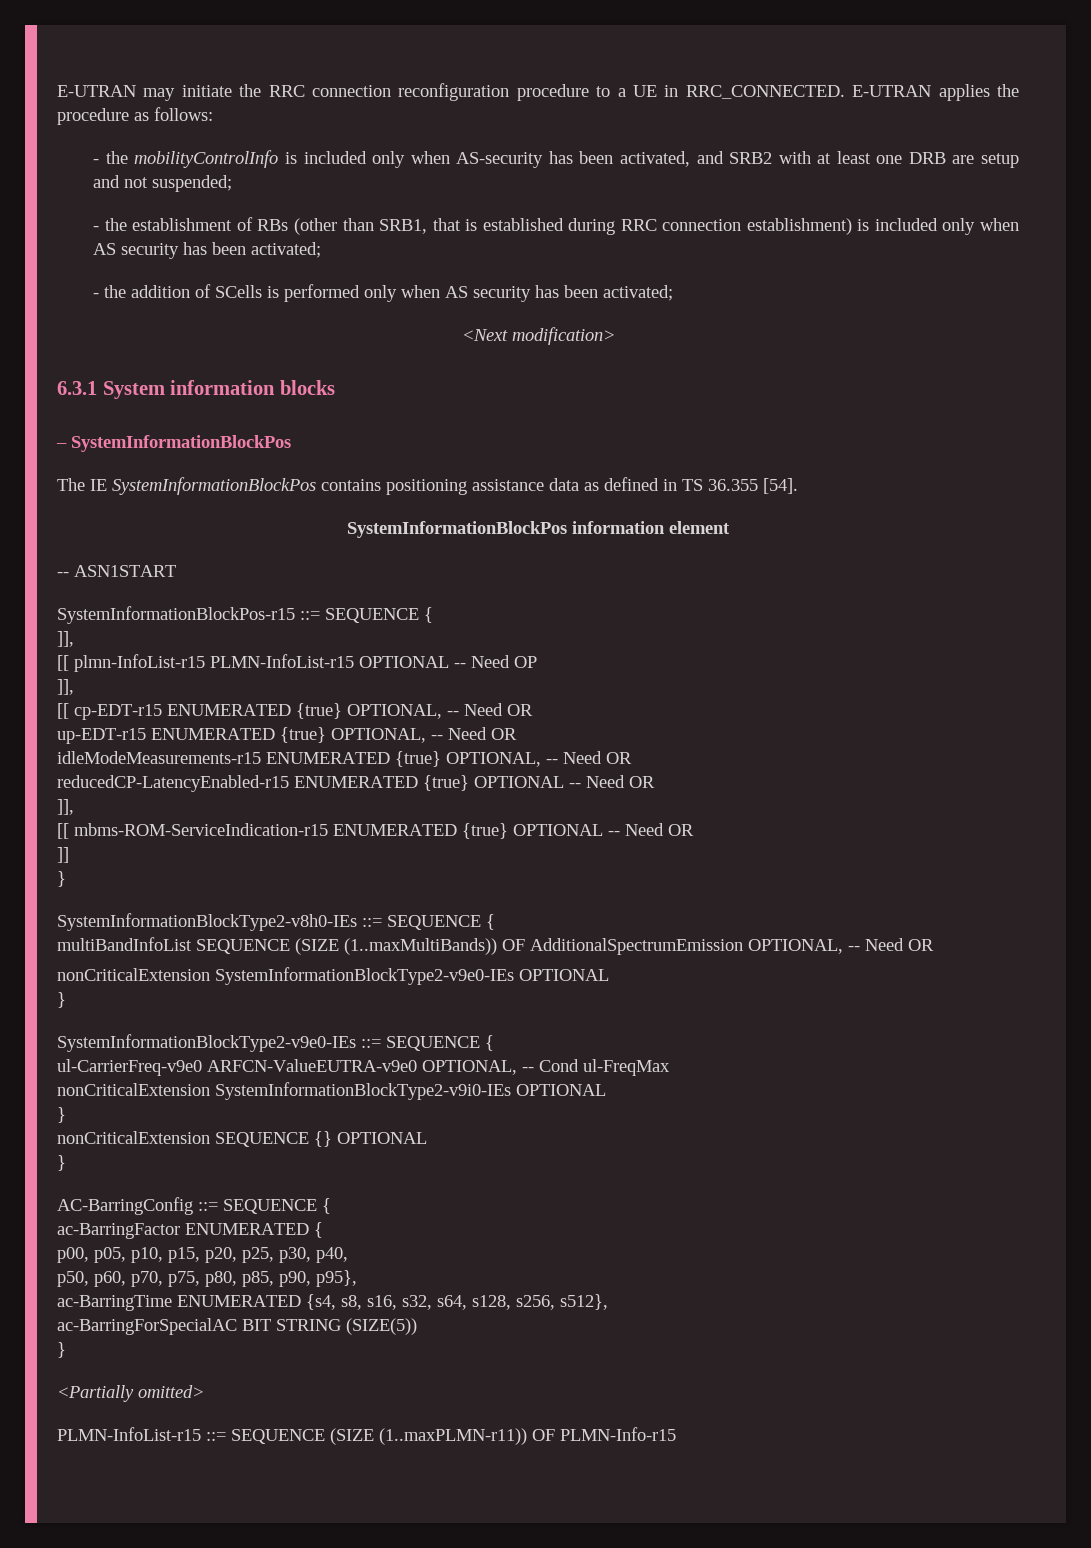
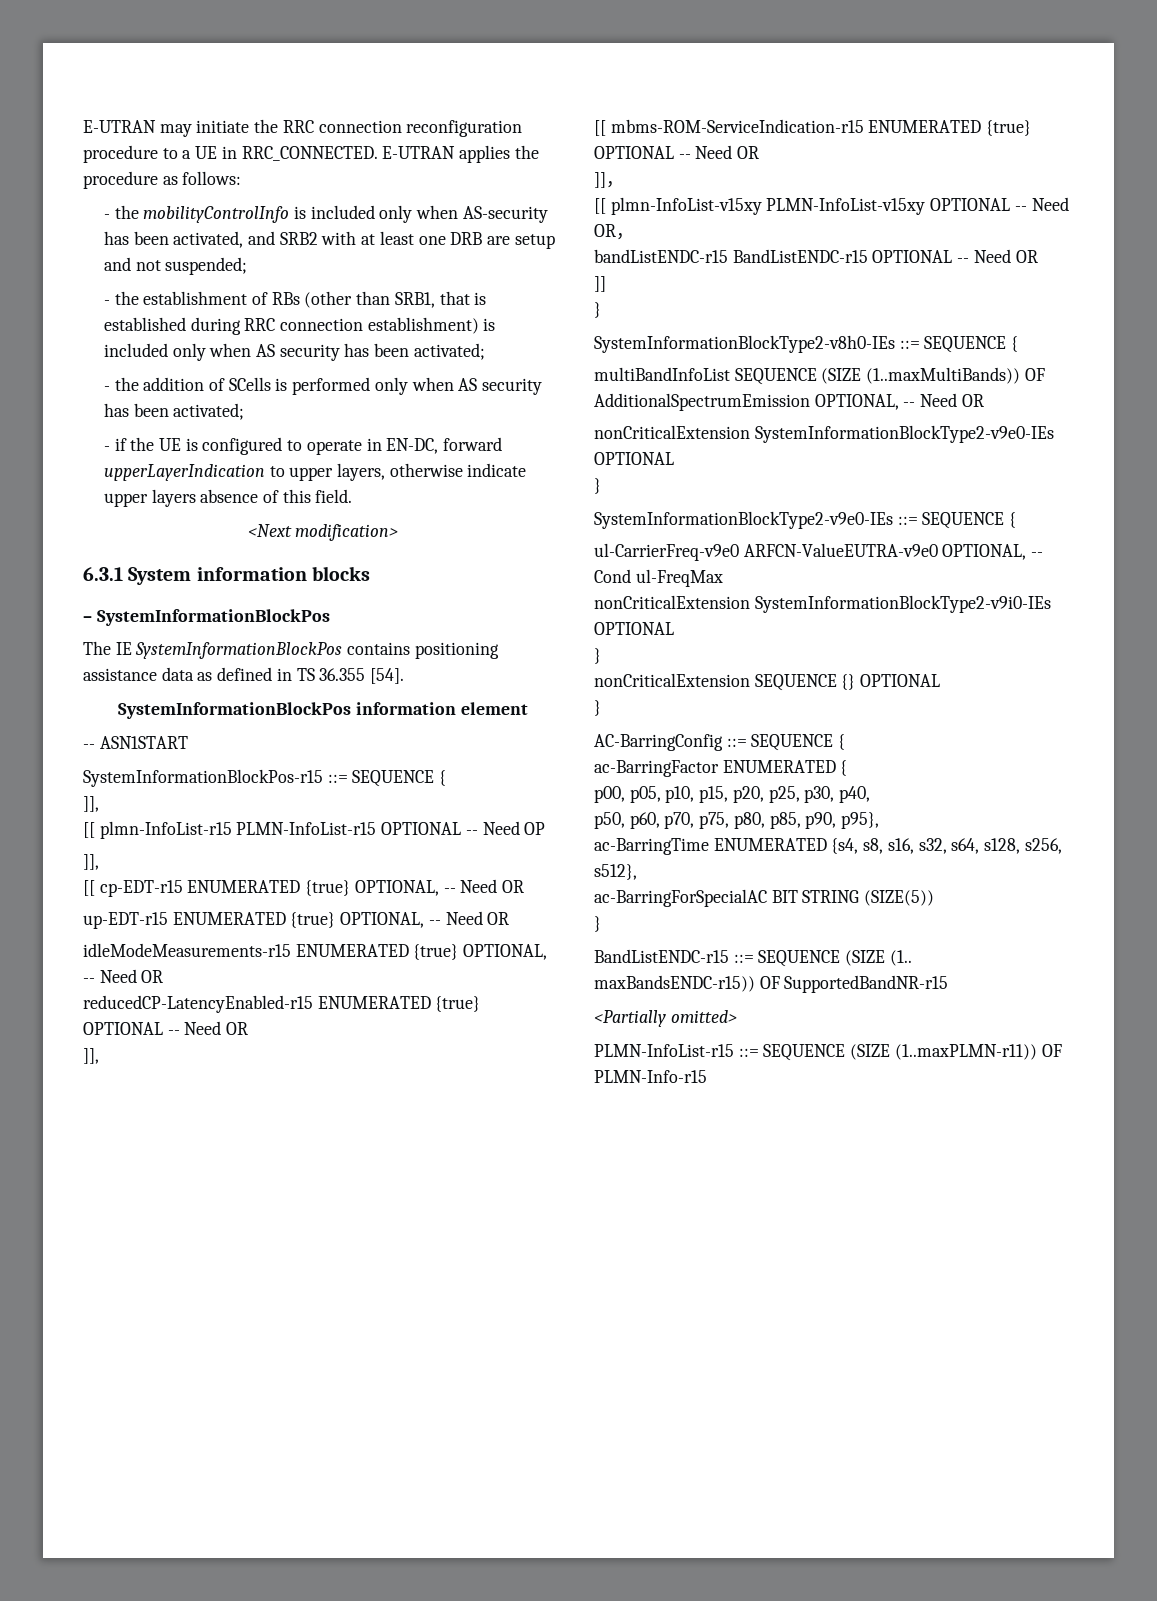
(674, 293) none -> [103,437,503,455] [103,463,527,481] [103,489,353,507] // - if the UE is configured to operate in EN-DC, forward upperLayerIndication to upper layers, otherwise indicate upper layers absence of this field.
(694, 830) none -> [594,172,624,188] [594,197,1069,215] [594,224,634,240] [594,249,1038,263] // ]]， // [[ plmn-InfoList-v15xy PLMN-InfoList-v15xy OPTIONAL -- Need OR， // bandListENDC-r15 BandListENDC-r15 OPTIONAL -- Need OR
(66, 1350) none -> [594,949,912,967] [594,975,949,993] // BandListENDC-r15 ::= SEQUENCE (SIZE (1.. maxBandsENDC-r15)) OF SupportedBandNR-r15

